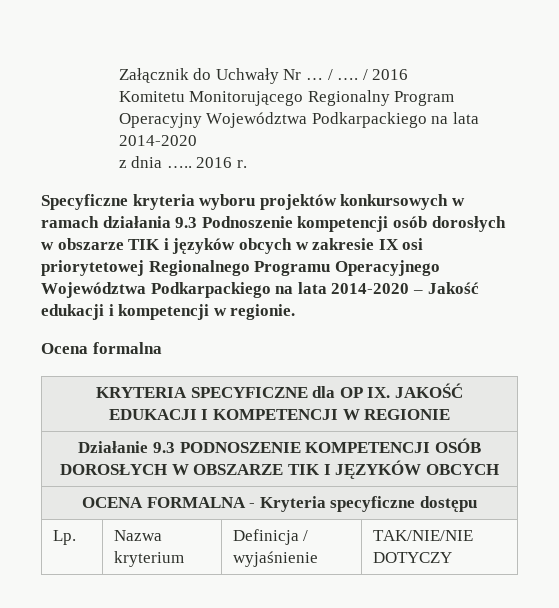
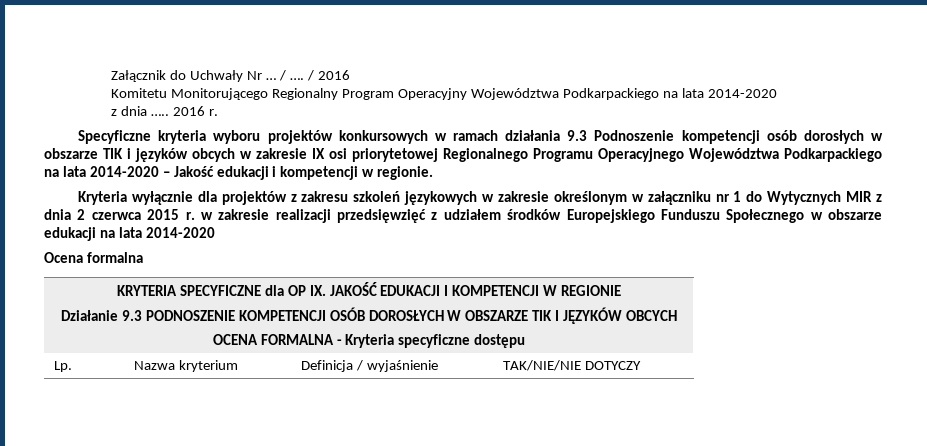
(296, 312) none -> [78,191,882,205] [44,209,882,223] [44,227,215,241] // Kryteria wyłącznie dla projektów z zakresu szkoleń językowych w zakresie określonym w załączniku nr 1 do Wytycznych MIR z dnia 2 czerwca 2015 r. w zakresie realizacji przedsięwzięć z udziałem środków Europejskiego Funduszu Społecznego w obszarze edukacji na lata 2014-2020

